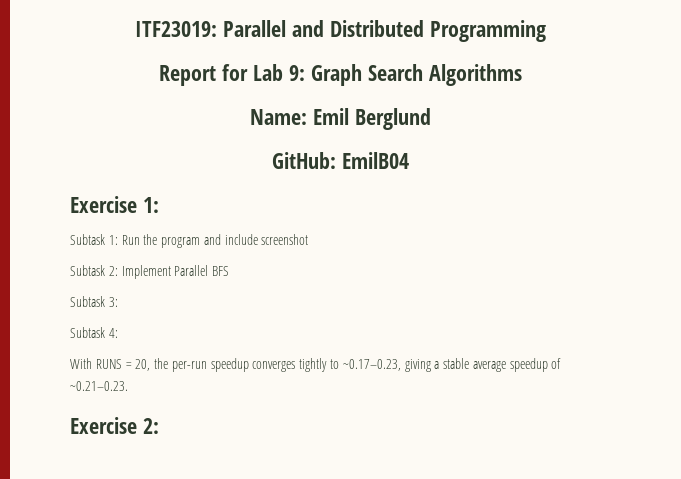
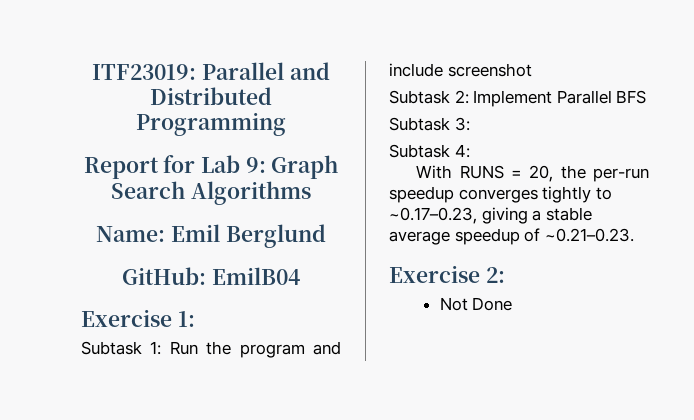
(159, 426) none -> [439,297,513,311] // Not Done

